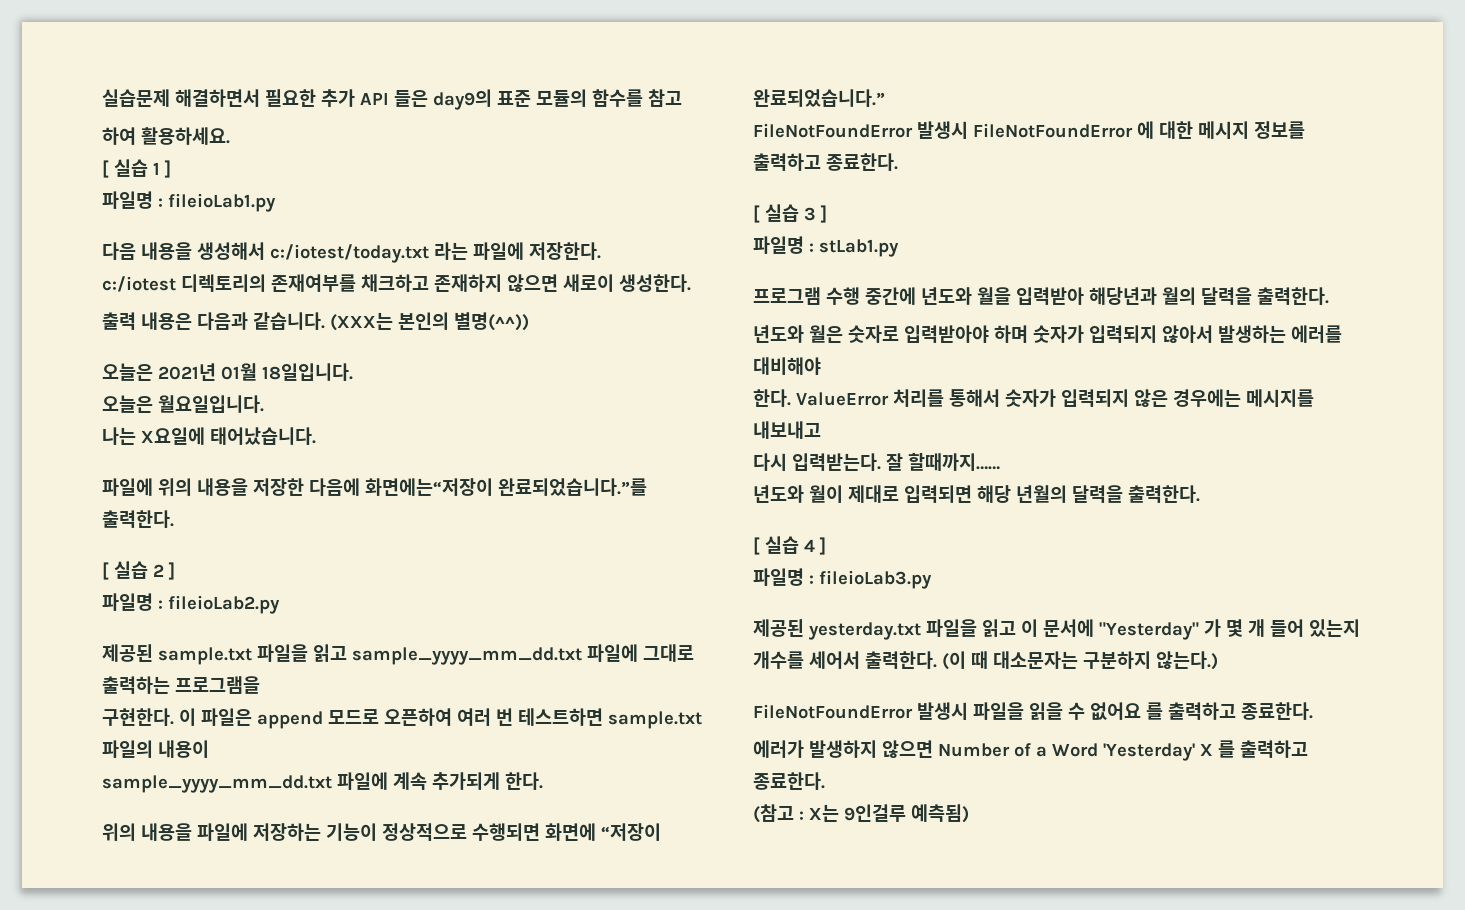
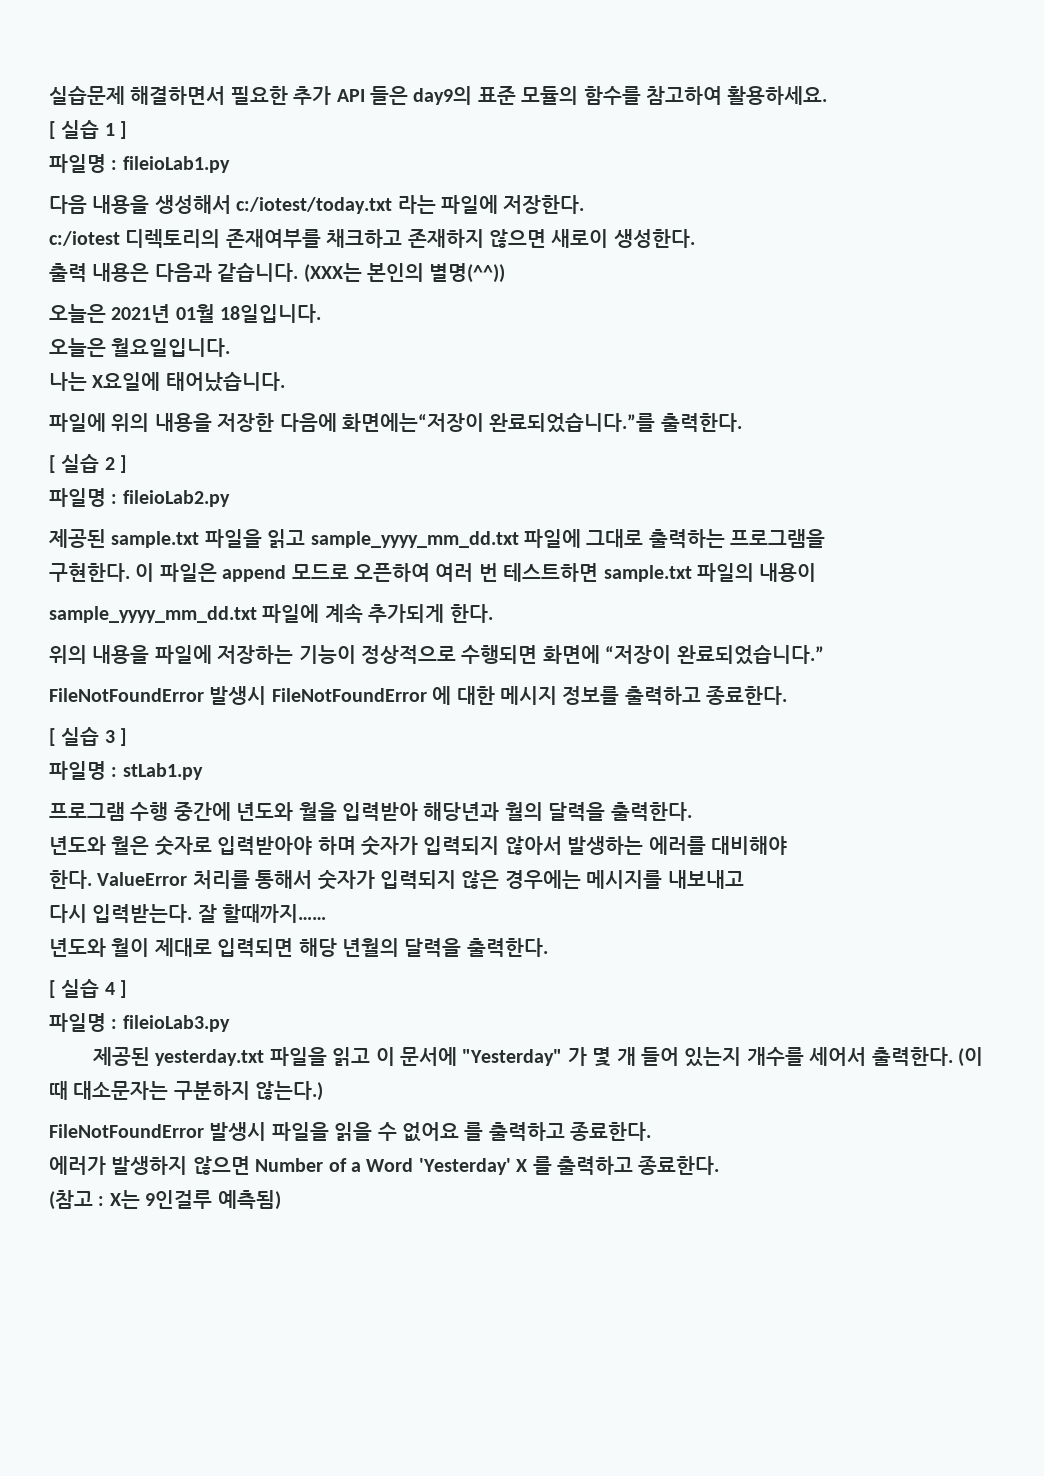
[647,89,682,107] [102,127,136,145] 참고 // 하여 -> [645,86,722,105] 참고하여

